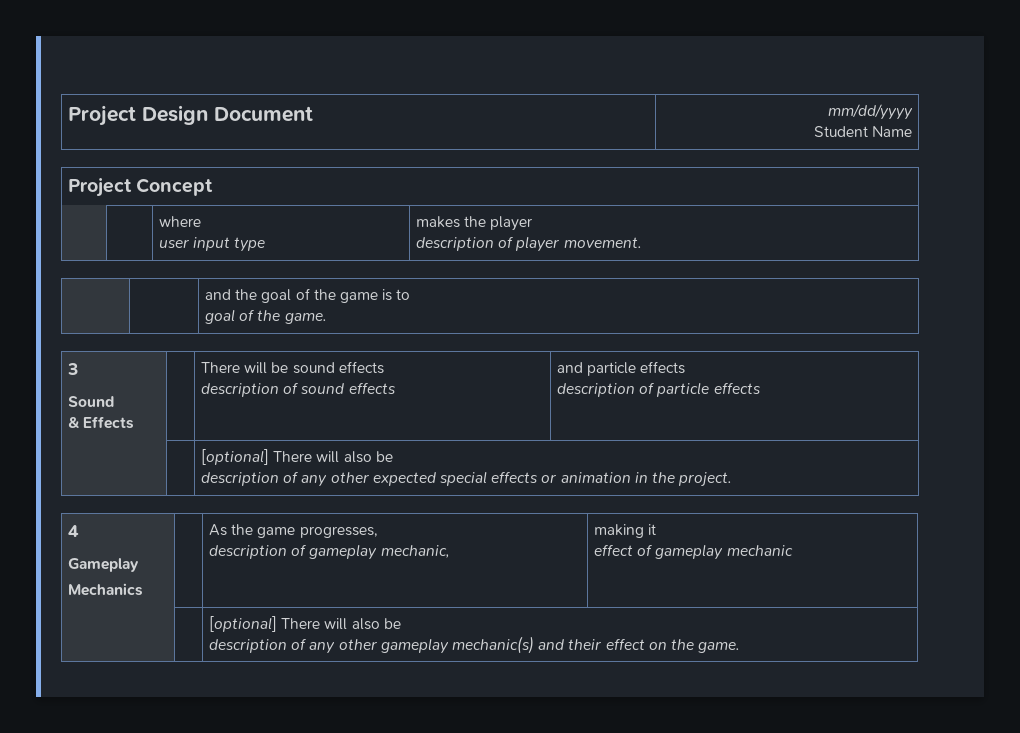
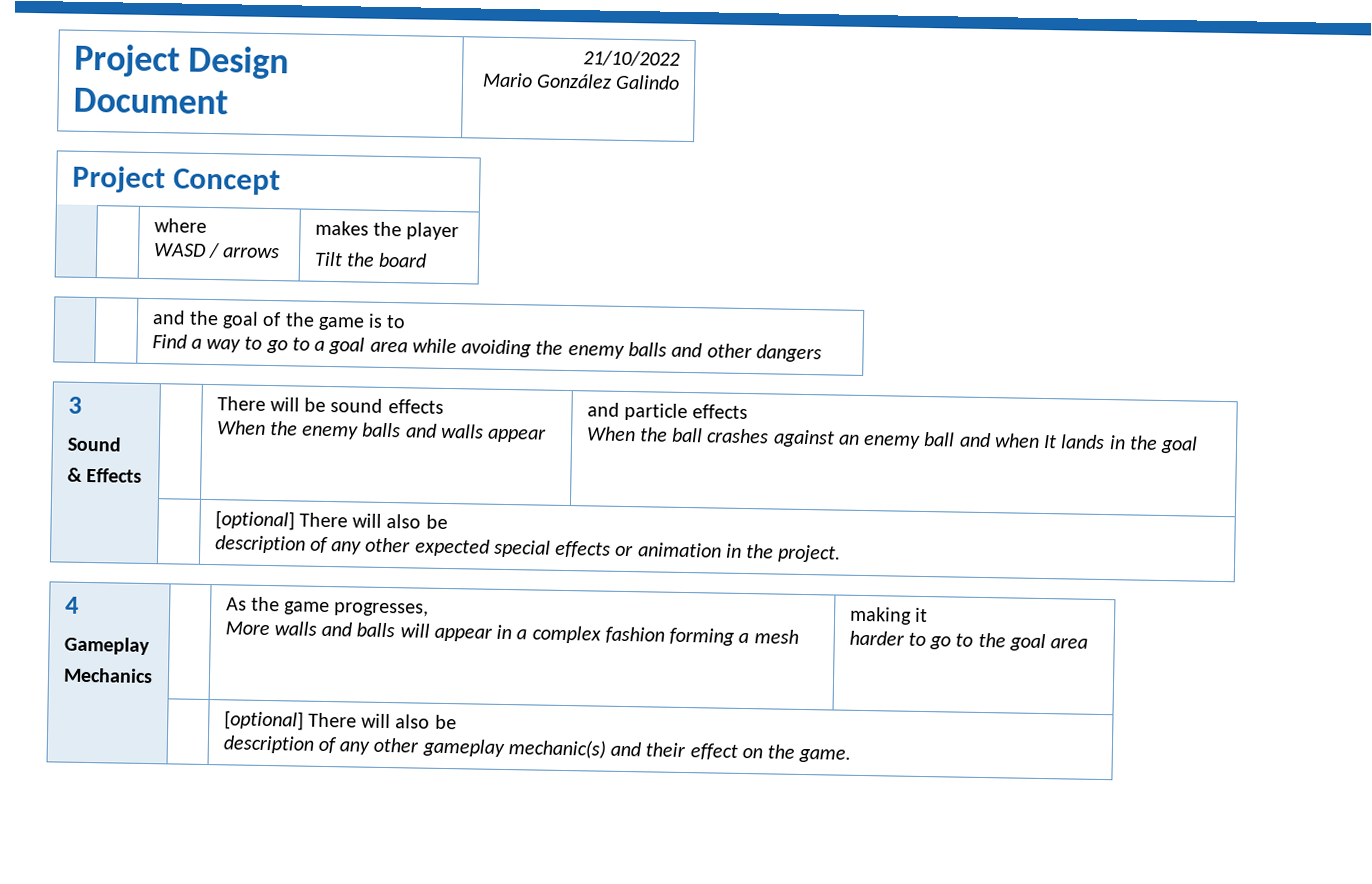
[827,104,913,120] [813,126,912,137] mm/dd/yyyy // Student Name -> [583,50,681,67] [481,72,681,90] 21/10/2022 // Mario González Galindo
[159,237,266,252] user input type -> [153,242,281,259] WASD / arrows
[416,236,642,252] description of player movement. -> [313,251,428,268] Tilt the board
[205,309,327,324] goal of the game. -> [151,334,822,363] Find a way to go to a goal area while avoiding the enemy balls and other dangers
[201,382,396,397] [557,361,686,376] [557,382,761,397] description of sound effects | and particle effects // description of particle effects -> [216,420,548,443] [586,402,749,422] [586,426,1199,454] When the enemy balls and walls appear | and particle effects // When the ball crashes against an enemy ball and when It lands in the goal
[209,544,450,560] [594,524,657,538] [594,544,793,560] description of gameplay mechanic, | making it // effect of gameplay mechanic -> [224,621,799,646] [848,606,928,625] [848,630,1089,652] More walls and balls will appear in a complex fashion forming a mesh | making it // harder to go to the goal area

